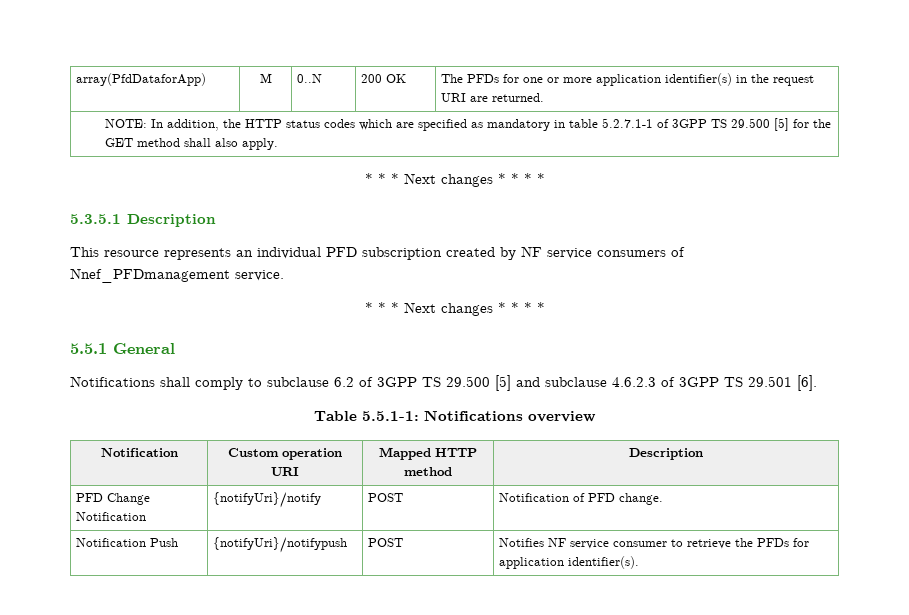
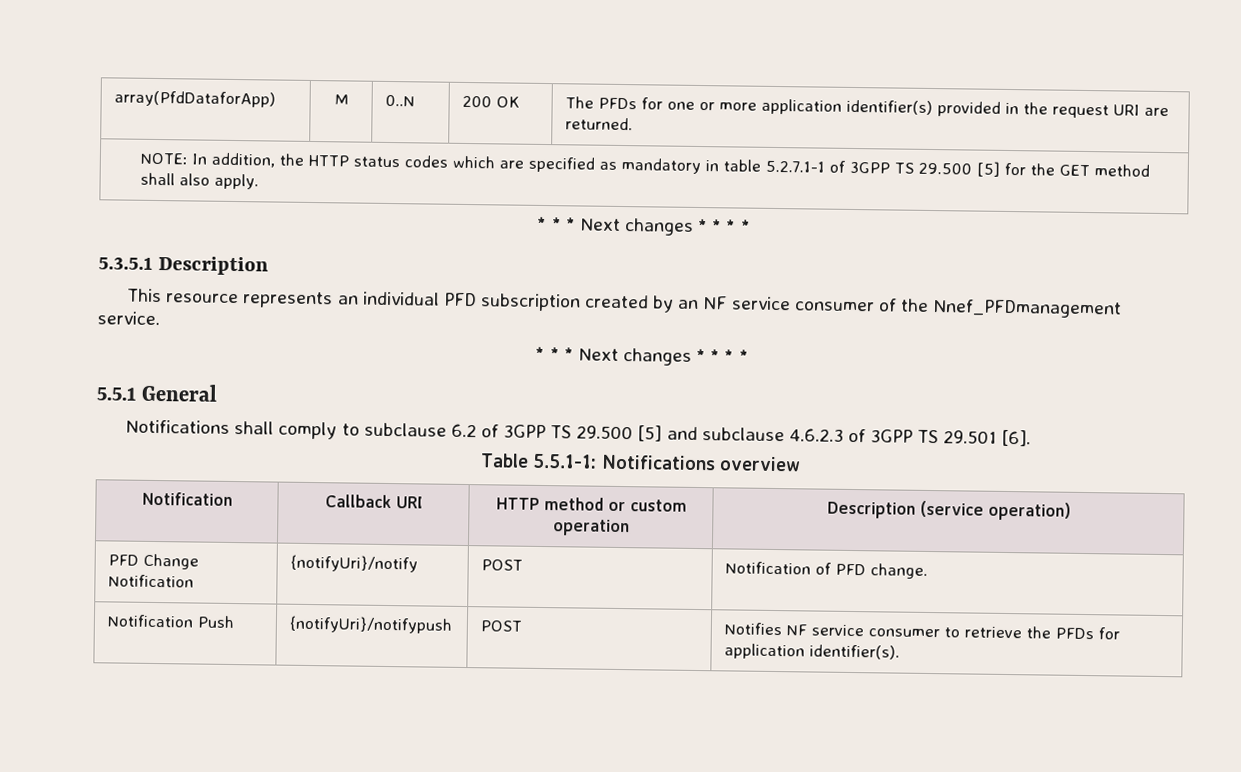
(733, 79) none -> [936,101,1001,117] provided
[521,246,685,259] NF service consumers of -> [678,296,929,312] an NF service consumer of the
[228,448,342,460] Custom operation -> [324,494,392,509] Callback
[379,447,431,460] Mapped -> (423, 502) none
[629,448,703,460] | Description -> [607,499,687,512] [552,519,630,537] [826,500,1071,521] or custom operation | Description (service operation)

